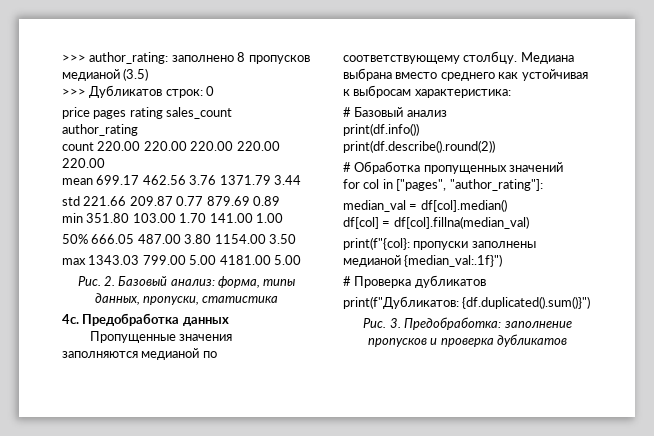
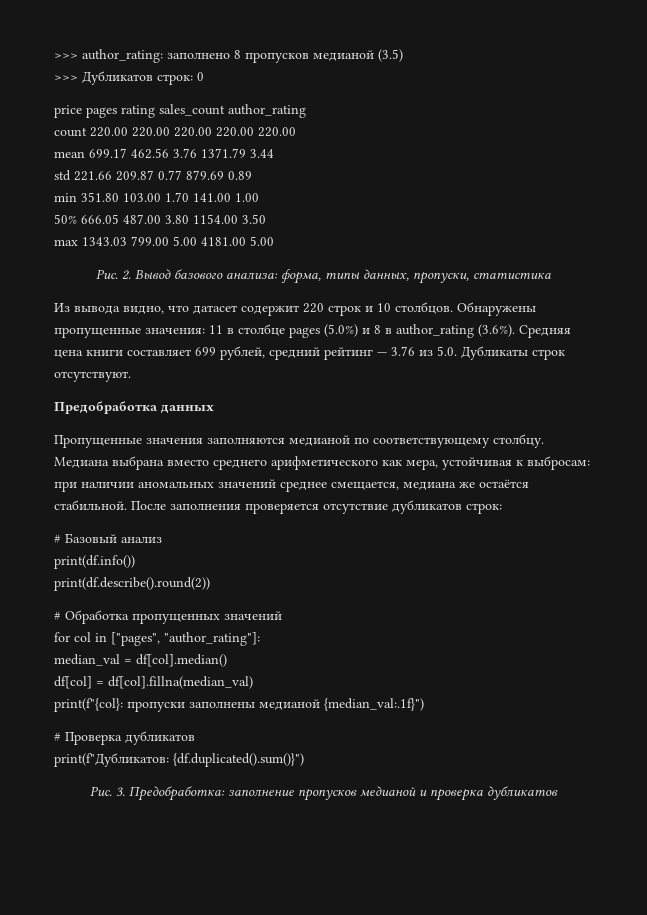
[118,276,215,286] Базовый анализ: -> [135,269,278,280] Вывод базового анализа:
[62,314,79,324] 4c. -> [54,302,536,316] [54,324,571,338] [54,346,565,360] [54,371,131,382] Из вывода видно, что датасет содержит 220 строк и 10 столбцов. Обнаружены пропущенные значения: 11 в столбце pages (5.0%) и 8 в author_rating (3.6%). Средняя цена книги составляет 699 рублей, средний рейтинг — 3.76 из 5.0. Дубликаты строк отсутствуют. //
[498,69,588,81] [343,85,511,98] как устойчивая к выбросам характеристика: -> [271,456,590,470] [54,479,529,492] [54,500,502,514] арифметического как мера, устойчивая к выбросам: при наличии аномальных значений среднее смещается, медиана же остаётся стабильной. После заполнения проверяется отсутствие дубликатов строк:
(427, 342) none -> [360,786,416,796] медианой

